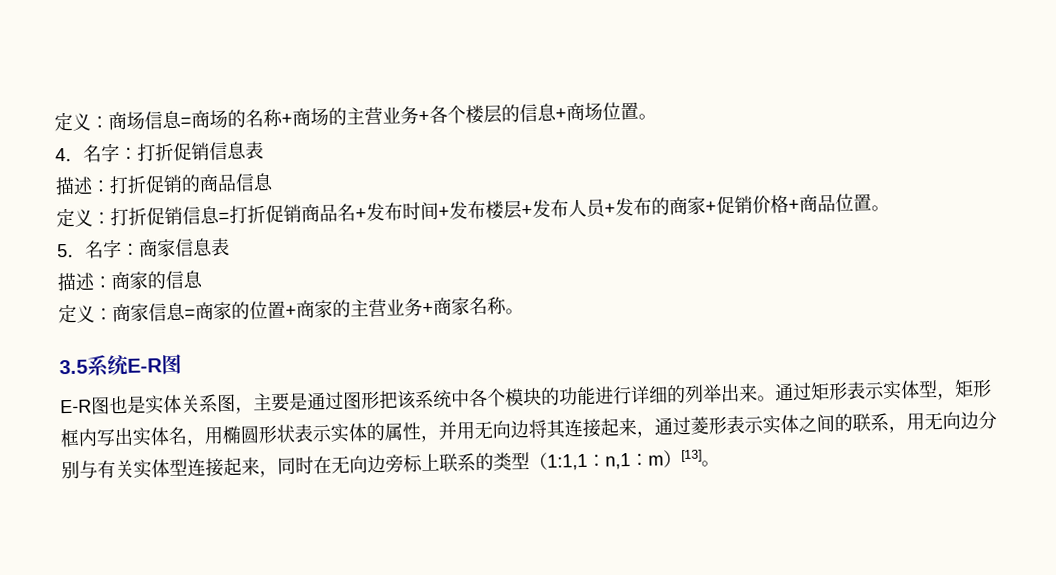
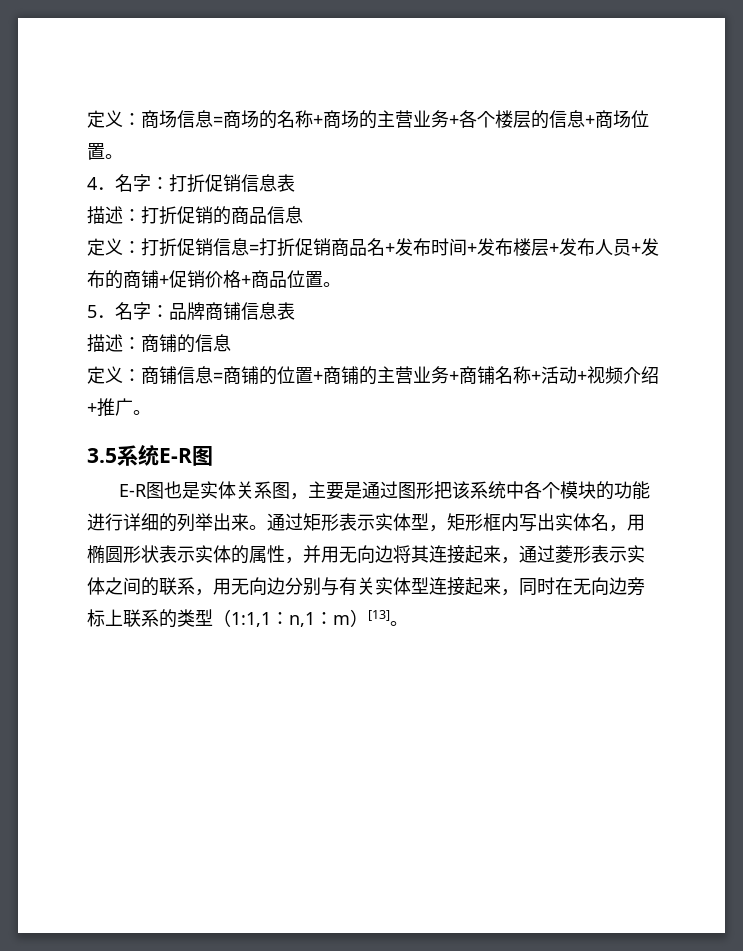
[687,196,706,215] 家 -> [141,270,159,288] 铺
[138,238,176,258] 商家 -> [169,302,241,320] 品牌商铺
[129,271,148,290] 家 -> [159,334,177,352] 铺
[130,301,232,322] 家信息=商家 -> [159,366,259,384] 铺信息=商铺
[314,299,333,319] 家 -> [341,366,359,384] 铺
[451,296,507,316] 家名称 -> [477,366,659,384] [87,398,133,417] 铺名称+活动+视频介绍+推广

